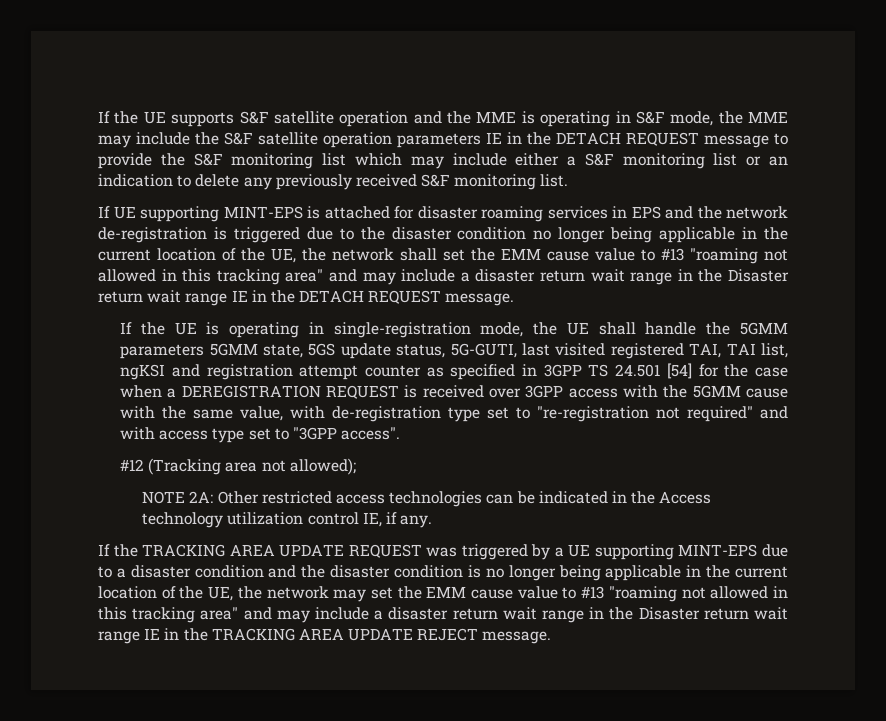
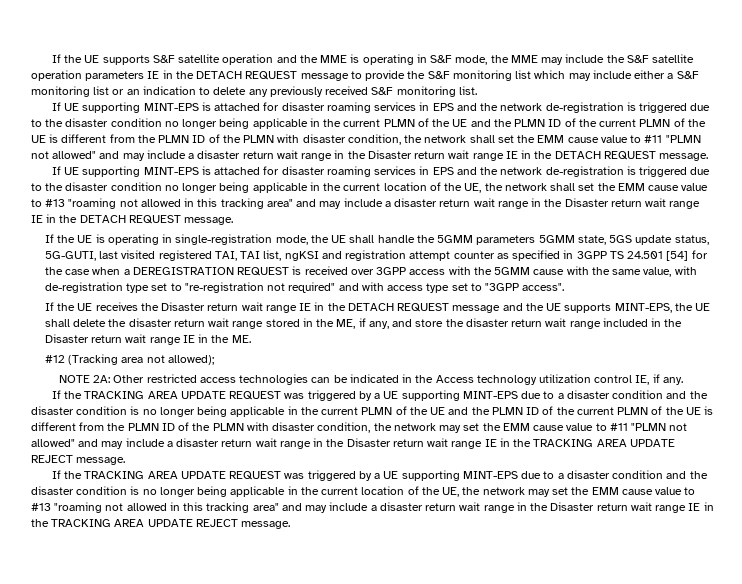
(569, 180) none -> [51,102,711,113] [31,118,706,129] [31,134,701,145] [31,150,709,161] // If UE supporting MINT-EPS is attached for disaster roaming services in EPS and the network de-registration is triggered due to the disaster condition no longer being applicable in the current PLMN of the UE and the PLMN ID of the current PLMN of the UE is different from the PLMN ID of the PLMN with disaster condition, the network shall set the EMM cause value to #11 "PLMN not allowed" and may include a disaster return wait range in the Disaster return wait range IE in the DETACH REQUEST message.
(401, 433) none -> [44,302,710,313] [44,318,683,329] [44,334,251,345] // If the UE receives the Disaster return wait range IE in the DETACH REQUEST message and the UE supports MINT-EPS, the UE shall delete the disaster return wait range stored in the ME, if any, and store the disaster return wait range included in the Disaster return wait range IE in the ME.
(433, 521) none -> [51,390,708,401] [31,406,714,417] [31,422,688,433] [31,438,675,449] [31,455,126,465] // If the TRACKING AREA UPDATE REQUEST was triggered by a UE supporting MINT-EPS due to a disaster condition and the disaster condition is no longer being applicable in the current PLMN of the UE and the PLMN ID of the current PLMN of the UE is different from the PLMN ID of the PLMN with disaster condition, the network may set the EMM cause value to #11 "PLMN not allowed" and may include a disaster return wait range in the Disaster return wait range IE in the TRACKING AREA UPDATE REJECT message.

